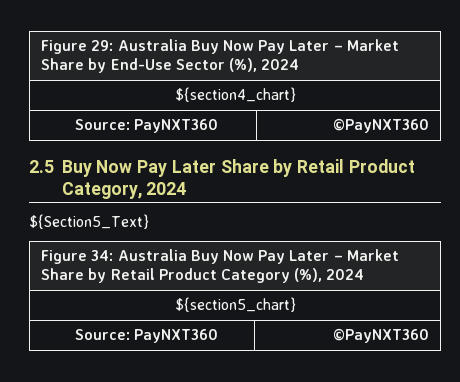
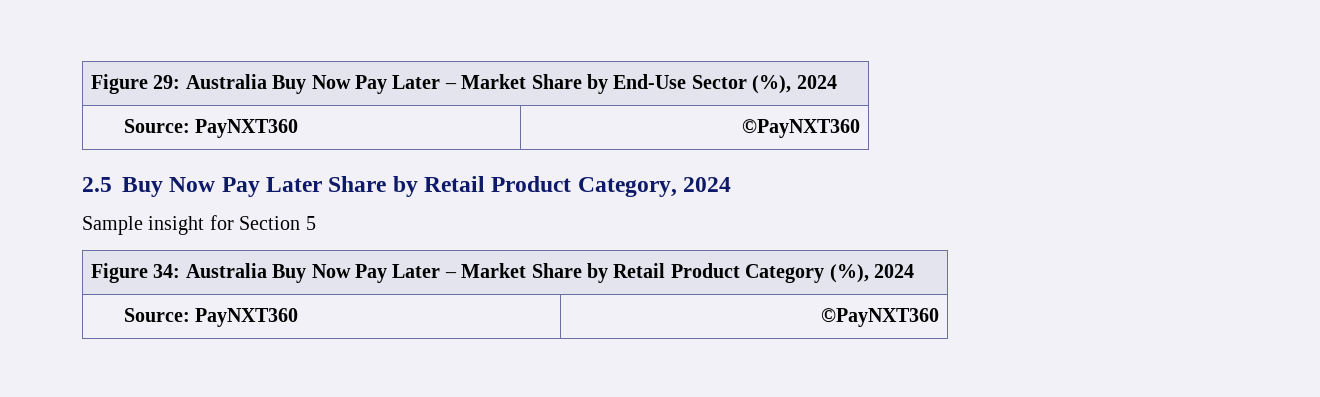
[174,87,296,102] // ${section4_chart} -> (837, 82) none
[29,214,149,229] ${Section5_Text} -> [82,215,316,235] Sample insight for Section 5
[174,297,296,312] // ${section5_chart} -> (914, 271) none

